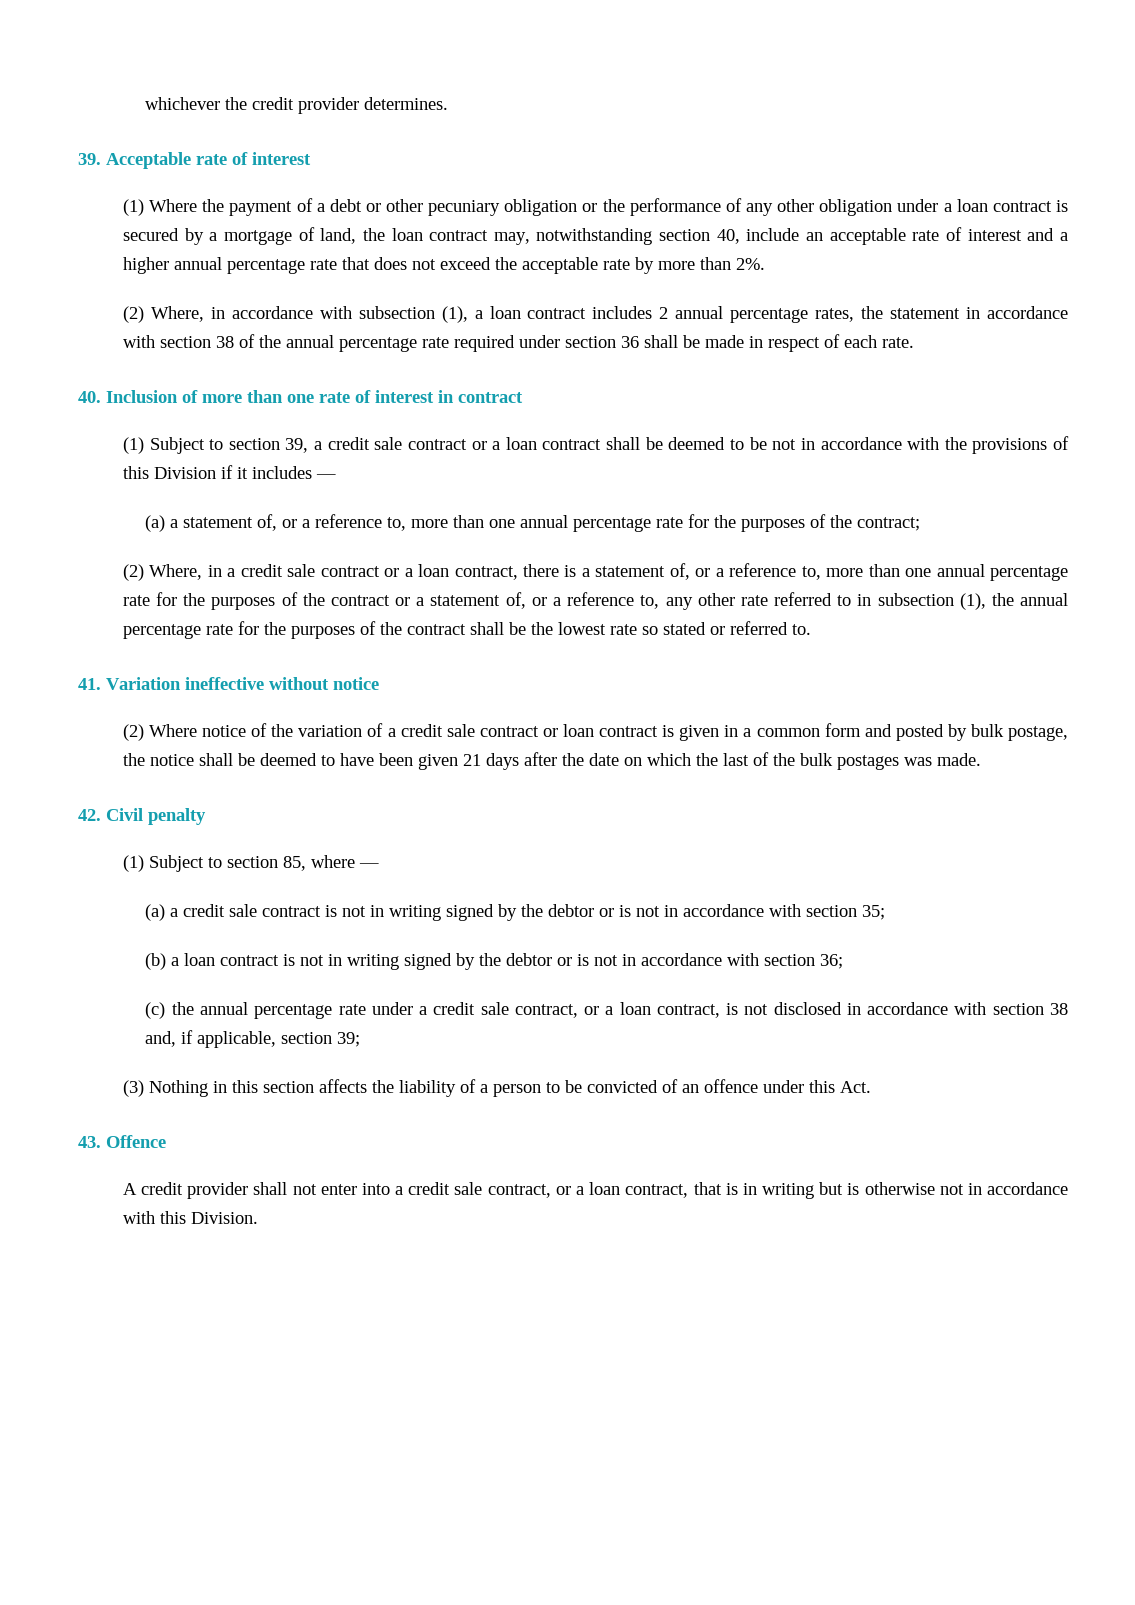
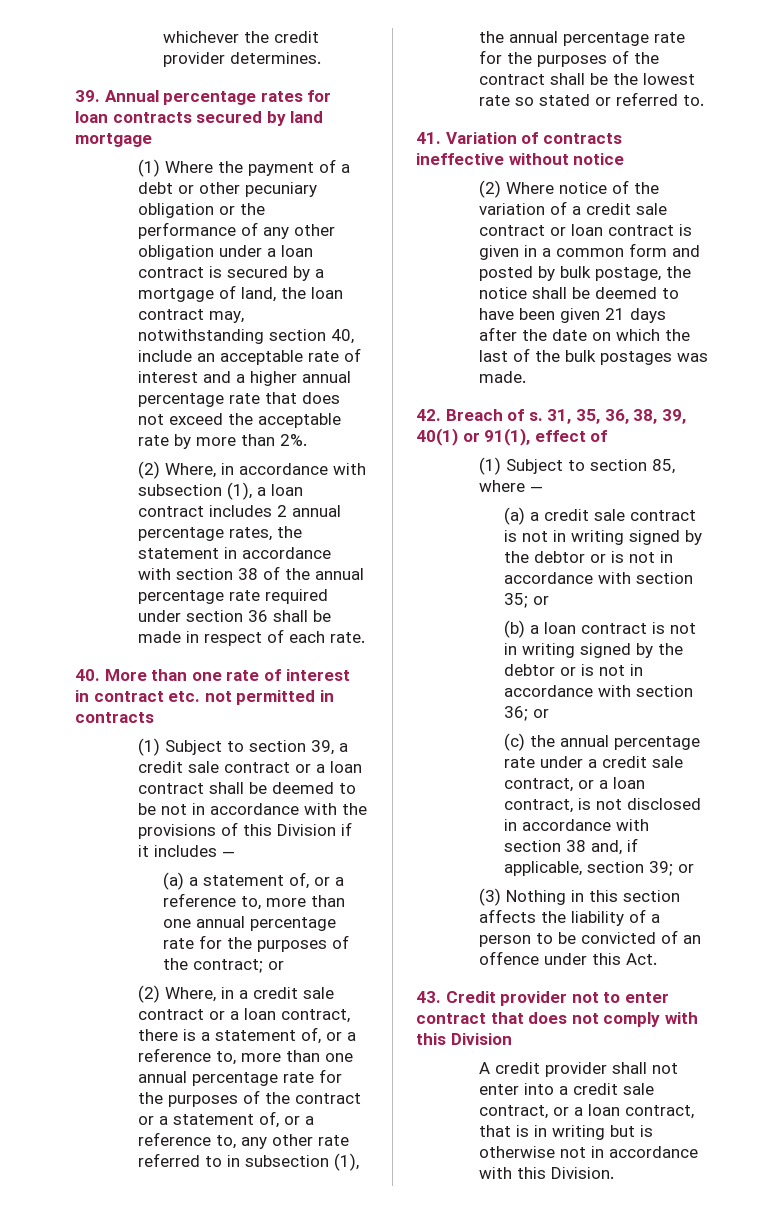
[106,152,311,169] Acceptable rate of interest -> [104,90,332,105] [75,111,324,126] [75,133,152,147] Annual percentage rates for loan contracts secured by land mortgage
[106,390,242,403] Inclusion of more -> [104,669,147,681] More
(523, 397) none -> [168,690,334,705] [75,712,154,723] etc. not permitted in contracts
(921, 524) none -> [267,961,284,970] or
(181, 683) none -> [521,132,622,144] of contracts
[106,808,206,825] Civil penalty -> [445,409,686,424] [416,428,608,446] Breach of s. 31, 35, 36, 38, 39, 40(1) or 91(1), effect of
(886, 912) none -> [532,596,549,605] or
(844, 961) none -> [532,709,549,718] or
(361, 1039) none -> [677,864,694,873] or
[106,1135,166,1148] Offence -> [445,991,669,1006] [416,1012,698,1027] [416,1033,512,1045] Credit provider not to enter contract that does not comply with this Division

